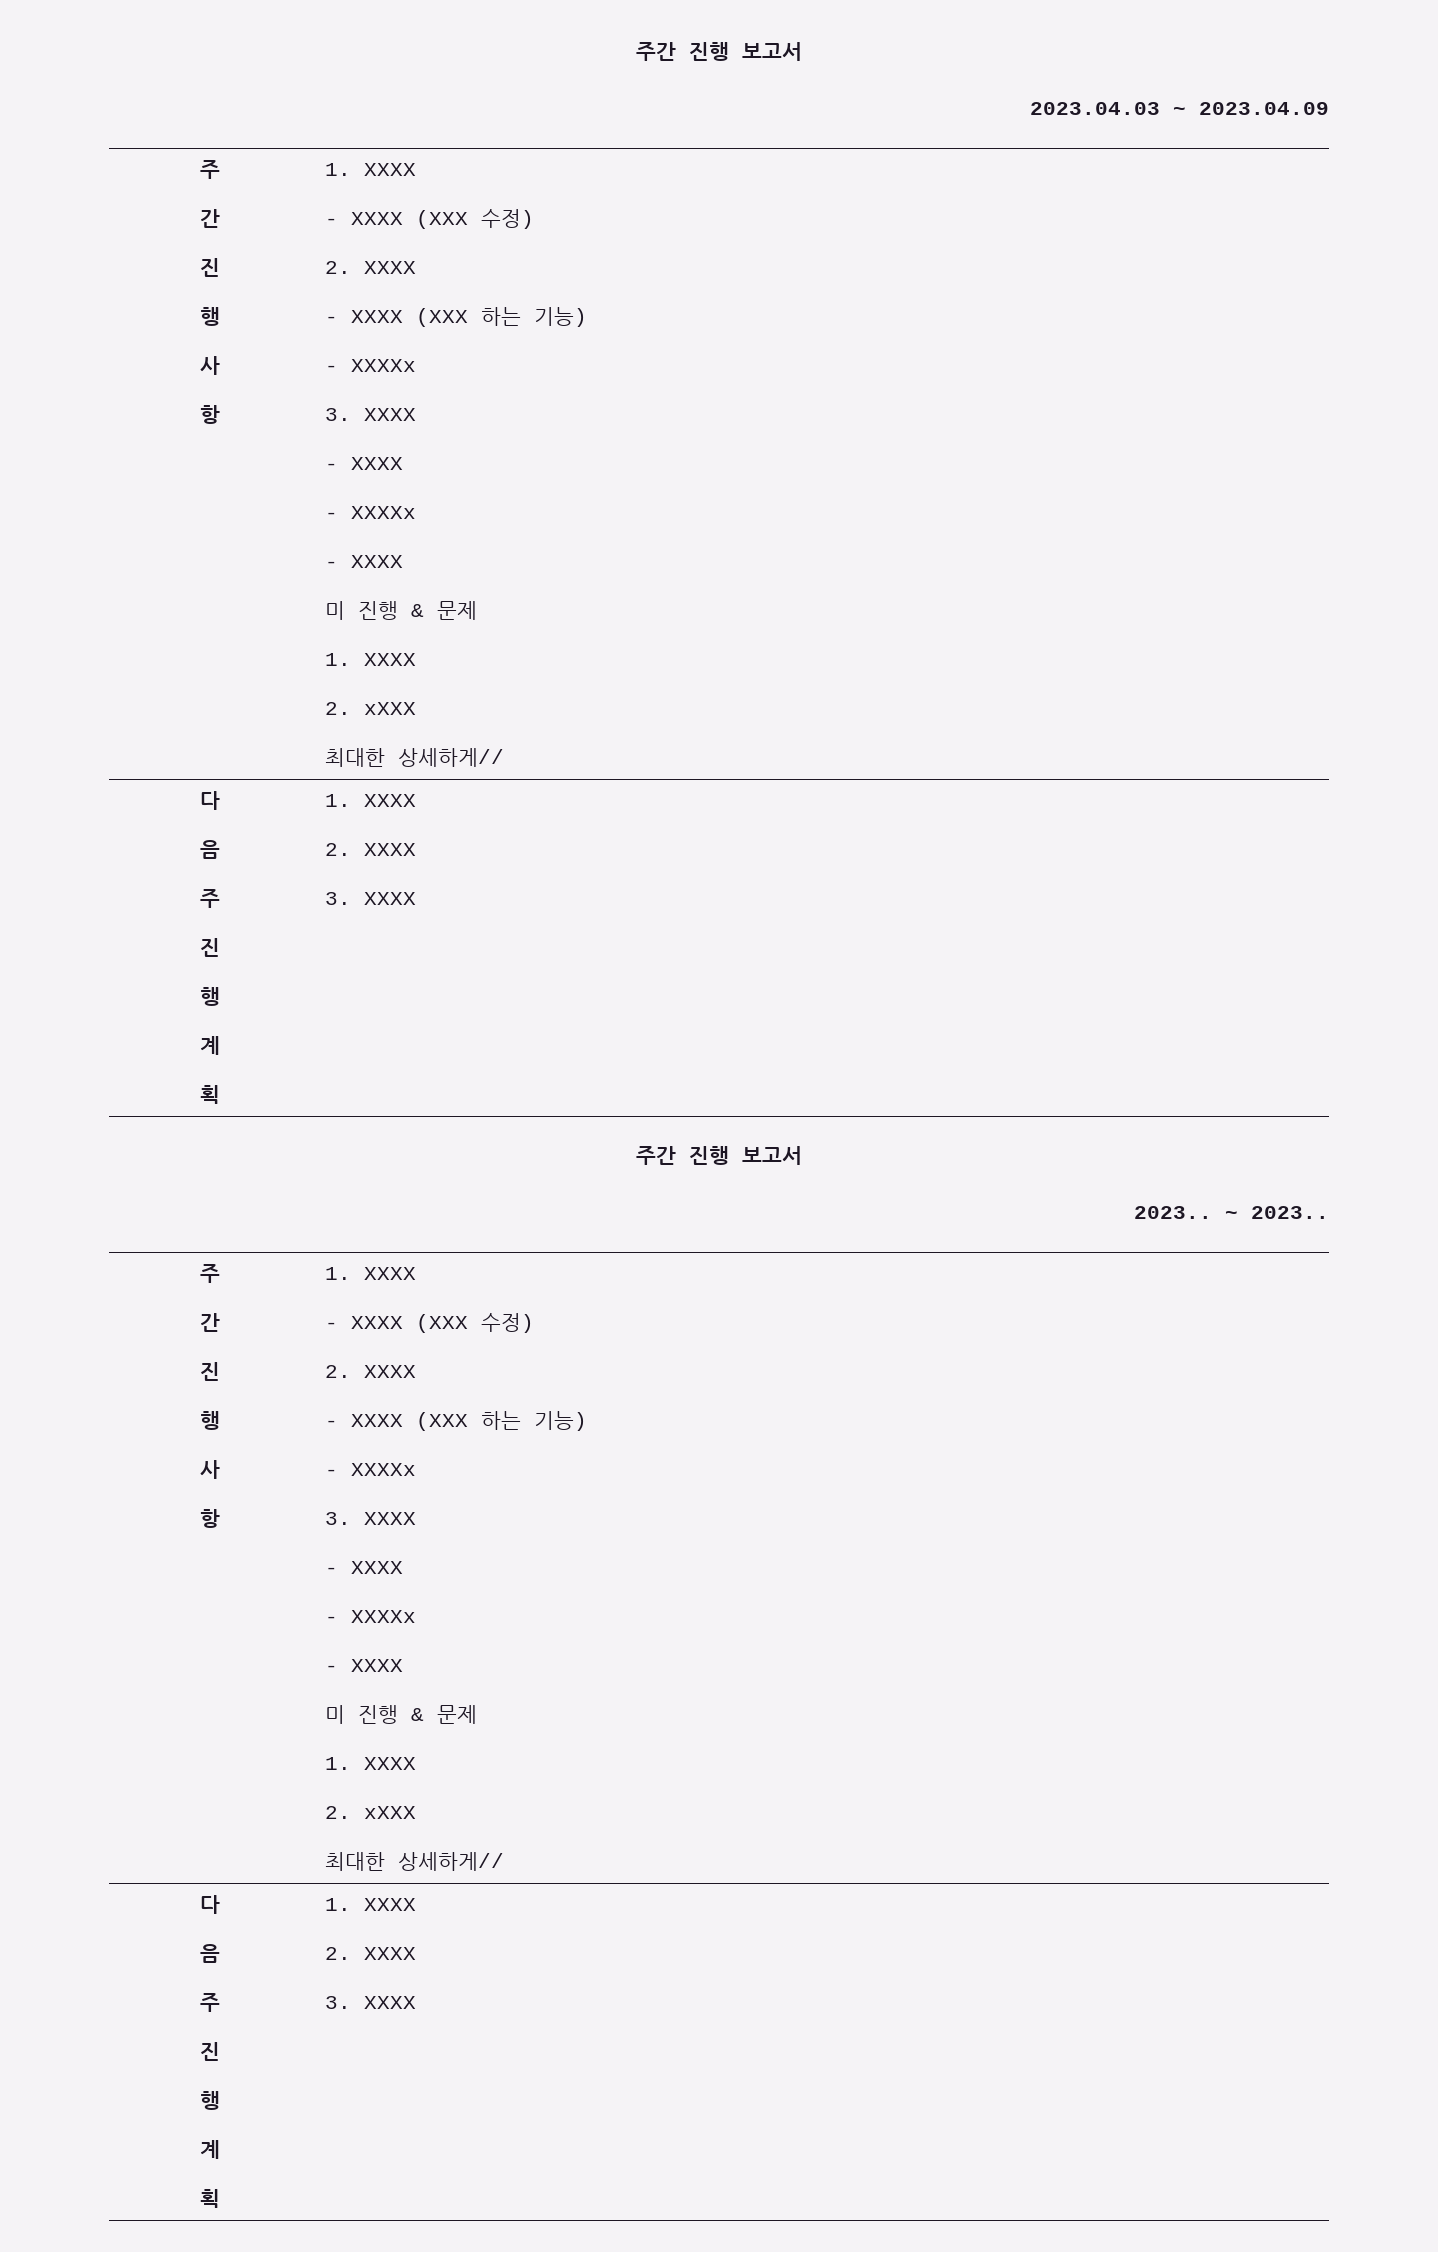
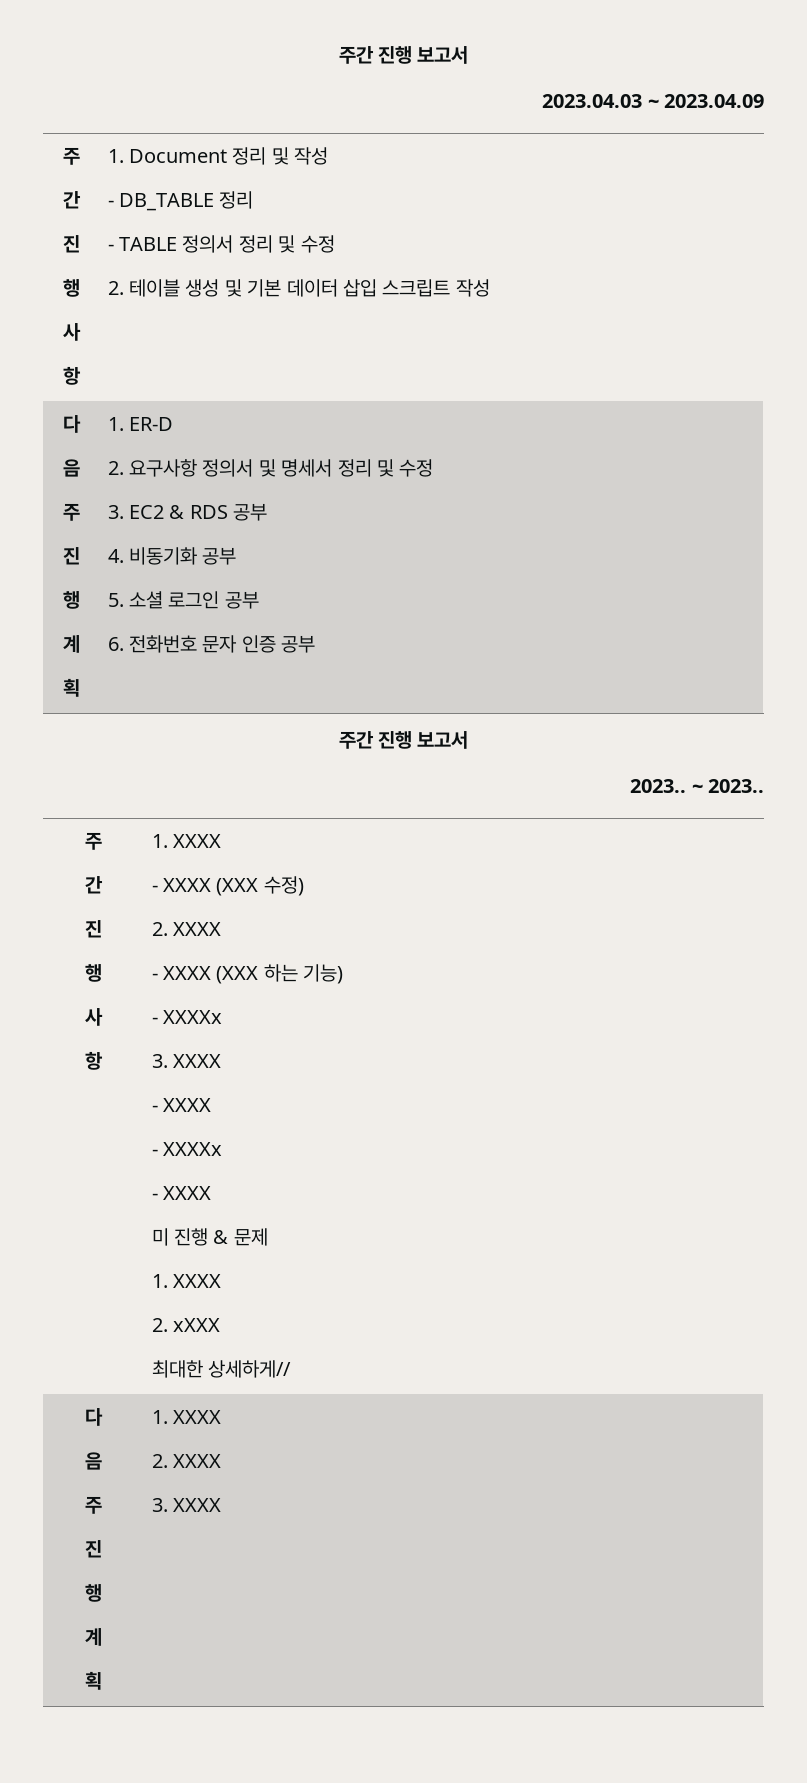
[364,163,417,176] [325,209,535,229] [325,261,417,274] [325,307,588,327] [325,359,417,372] [325,408,417,421] [325,457,404,470] [325,506,417,519] [325,555,404,568] [325,601,478,620] [325,653,417,666] [325,702,417,715] [325,748,505,767] [199,791,220,810] [199,840,220,859] [199,889,220,908] [199,938,220,957] [199,987,220,1006] [199,1036,220,1055] [199,1085,220,1104] [325,794,417,807] [325,843,417,856] [325,892,417,905] XXXX // - XXXX (XXX 수정) // 2. XXXX // - XXXX (XXX 하는 기능) // - XXXXx // 3. XXXX // - XXXX // - XXXXx // - XXXX // 미 진행 & 문제 // 1. XXXX // 2. xXXX // 최대한 상세하게// // 다 // 음 // 주 // 진 // 행 // 계 // 획 | 1. XXXX // 2. XXXX // 3. XXXX -> [128,147,329,165] [107,191,254,211] [107,235,335,253] [107,279,490,297] [63,415,81,433] [63,459,80,477] [63,503,80,521] [63,547,80,565] [63,591,80,609] [63,635,80,653] [63,678,80,697] [107,417,173,431] [107,459,434,477] [107,503,268,521] [107,547,237,565] [107,591,259,609] [107,635,316,653] Document 정리 및 작성 // - DB_TABLE 정리 // - TABLE 정의서 정리 및 수정 // 2. 테이블 생성 및 기본 데이터 삽입 스크립트 작성 // 다 // 음 // 주 // 진 // 행 // 계 // 획 | 1. ER-D // 2. 요구사항 정의서 및 명세서 정리 및 수정 // 3. EC2 & RDS 공부 // 4. 비동기화 공부 // 5. 소셜 로그인 공부 // 6. 전화번호 문자 인증 공부

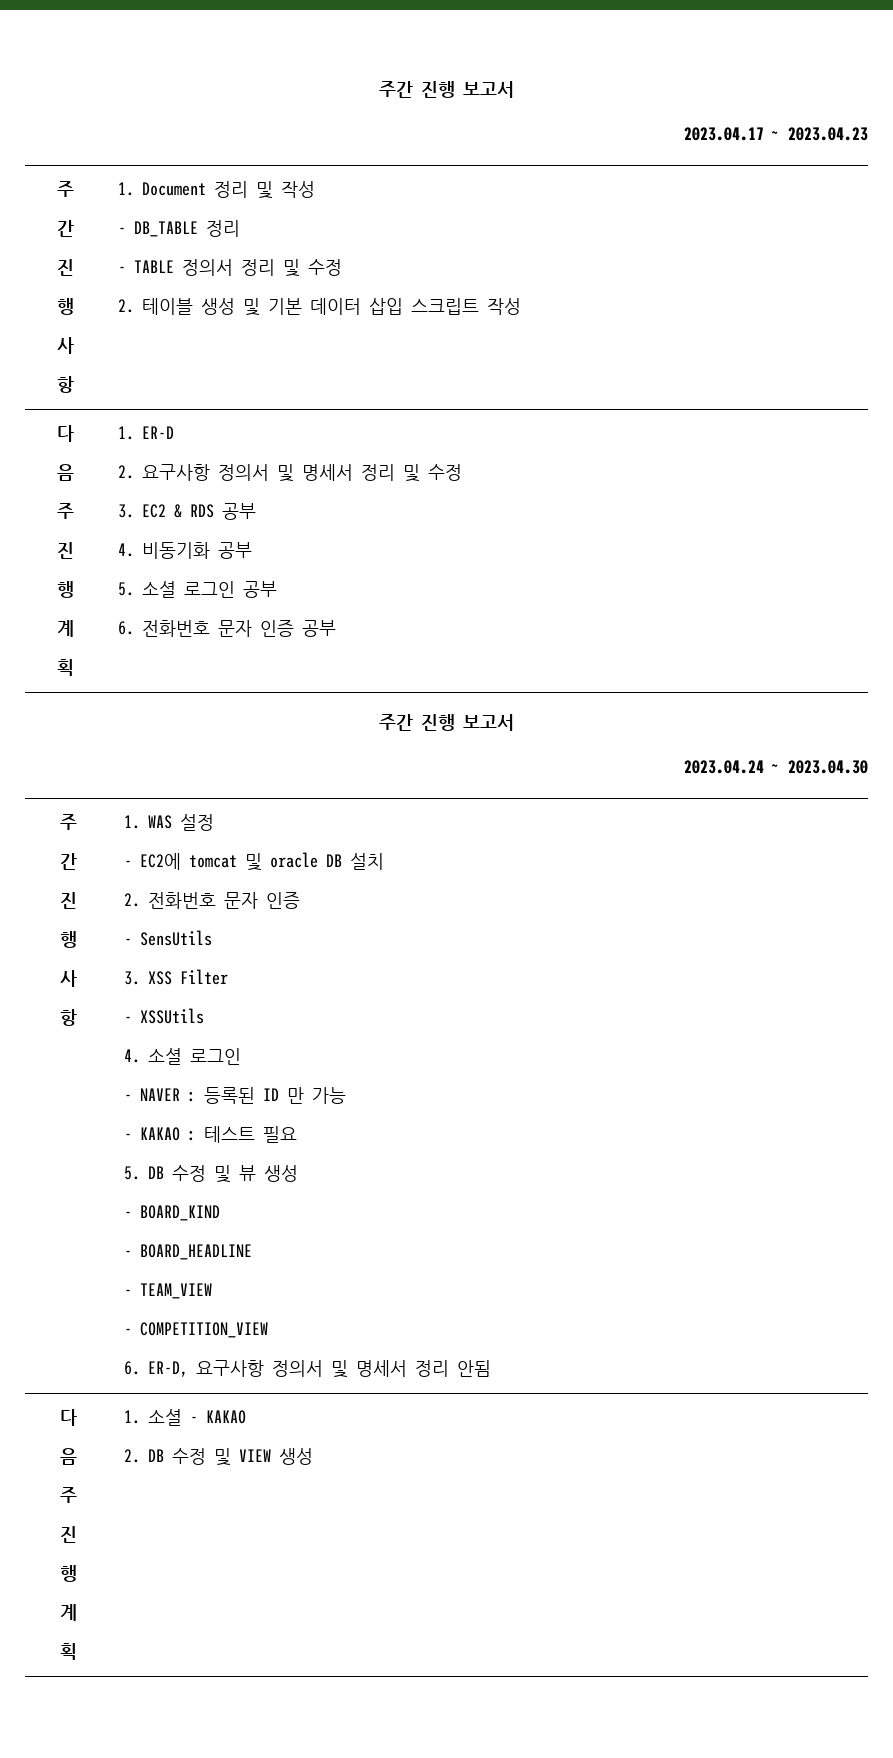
[338,46,469,64] [542,94,764,108] 주간 진행 보고서 // 2023.04.03 ~ 2023.04.09 -> [379,81,514,98] [684,127,868,141] 주간 진행 보고서 // 2023.04.17 ~ 2023.04.23
[630,779,764,793] [85,832,102,850] [85,876,103,894] [85,920,102,938] [85,964,102,982] [85,1008,103,1026] [85,1051,103,1070] [151,834,221,848] [151,876,304,896] [151,922,221,936] [151,964,344,984] [151,1010,222,1024] [151,1054,221,1068] [151,1098,211,1112] [151,1142,222,1156] [151,1186,211,1200] [151,1228,268,1246] [151,1274,221,1288] [151,1318,220,1332] [151,1360,291,1378] [85,1408,103,1426] [85,1452,102,1470] [85,1496,102,1514] [85,1540,102,1558] [85,1584,102,1602] [85,1628,102,1646] [85,1671,102,1690] [151,1410,221,1424] [151,1454,221,1468] [151,1498,221,1512] 2023.. ~ 2023.. // 주 // 간 // 진 // 행 // 사 // 항 | 1. XXXX // - XXXX (XXX 수정) // 2. XXXX // - XXXX (XXX 하는 기능) // - XXXXx // 3. XXXX // - XXXX // - XXXXx // - XXXX // 미 진행 & 문제 // 1. XXXX // 2. xXXX // 최대한 상세하게// // 다 // 음 // 주 // 진 // 행 // 계 // 획 | 1. XXXX // 2. XXXX // 3. XXXX -> [684,760,868,774] [60,814,77,830] [60,853,77,870] [60,892,77,909] [60,931,77,948] [60,970,77,987] [60,1009,77,1026] [123,814,214,831] [123,852,384,871] [123,892,300,909] [123,930,212,946] [123,969,228,985] [123,1008,204,1024] [123,1048,241,1065] [123,1087,346,1104] [123,1126,297,1143] [123,1165,298,1183] [123,1205,220,1221] [123,1244,252,1260] [123,1283,212,1299] [123,1322,268,1338] [123,1360,491,1378] [60,1409,77,1426] [60,1448,77,1465] [60,1487,77,1503] [60,1526,77,1543] [60,1565,77,1582] [60,1604,77,1621] [60,1643,77,1660] [123,1409,246,1426] [123,1448,313,1466] 2023.04.24 ~ 2023.04.30 // 주 // 간 // 진 // 행 // 사 // 항 | 1. WAS 설정 // - EC2에 tomcat 및 oracle DB 설치 // 2. 전화번호 문자 인증 // - SensUtils // 3. XSS Filter // - XSSUtils // 4. 소셜 로그인 // - NAVER : 등록된 ID 만 가능 // - KAKAO : 테스트 필요 // 5. DB 수정 및 뷰 생성 // - BOARD_KIND // - BOARD_HEADLINE // - TEAM_VIEW // - COMPETITION_VIEW // 6. ER-D, 요구사항 정의서 및 명세서 정리 안됨 // 다 // 음 // 주 // 진 // 행 // 계 // 획 | 1. 소셜 - KAKAO // 2. DB 수정 및 VIEW 생성

